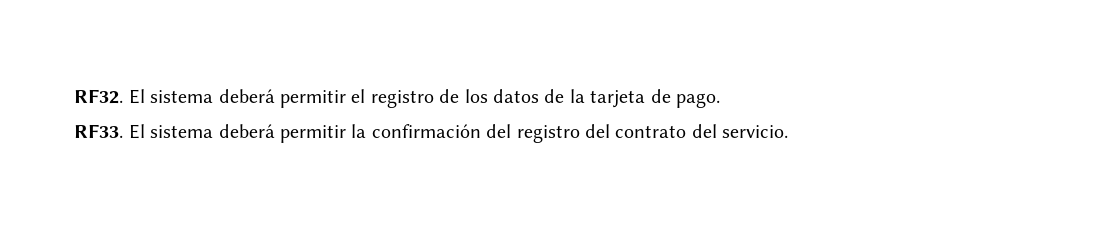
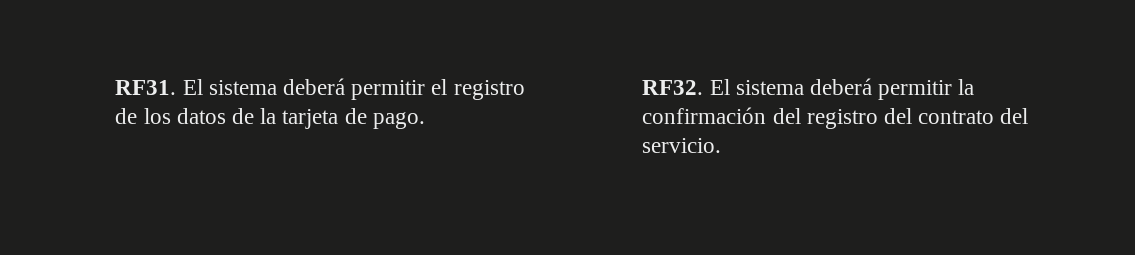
[74,89,124,104] RF32. -> [115,80,177,95] RF31.
[74,124,124,138] RF33. -> [642,80,704,95] RF32.

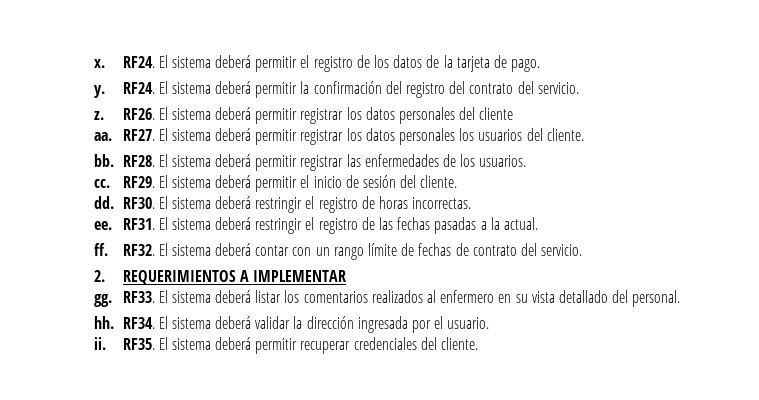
[115,80,177,95] RF31. -> [94,56,155,68] x. RF24.
[642,80,704,95] RF32. -> [94,82,155,98] y. RF24.
(722, 145) none -> [94,107,514,124] [94,128,584,145] [94,154,527,171] [94,175,458,192] [94,196,472,213] [94,217,538,234] [94,243,583,260] [94,270,346,285] [94,290,681,307] [94,316,490,333] [94,337,479,354] // z. RF26. El sistema deberá permitir registrar los datos personales del cliente // aa. RF27. El sistema deberá permitir registrar los datos personales los usuarios del cliente. // bb. RF28. El sistema deberá permitir registrar las enfermedades de los usuarios. // cc. RF29. El sistema deberá permitir el inicio de sesión del cliente. // dd. RF30. El sistema deberá restringir el registro de horas incorrectas. // ee. RF31. El sistema deberá restringir el registro de las fechas pasadas a la actual. // ff. RF32. El sistema deberá contar con un rango límite de fechas de contrato del servicio. // 2. REQUERIMIENTOS A IMPLEMENTAR // gg. RF33. El sistema deberá listar los comentarios realizados al enfermero en su vista detallado del personal. // hh. RF34. El sistema deberá validar la dirección ingresada por el usuario. // ii. RF35. El sistema deberá permitir recuperar credenciales del cliente.

